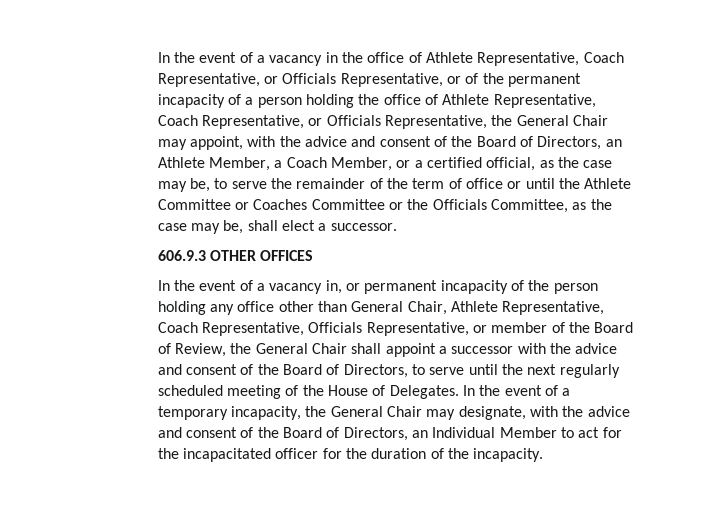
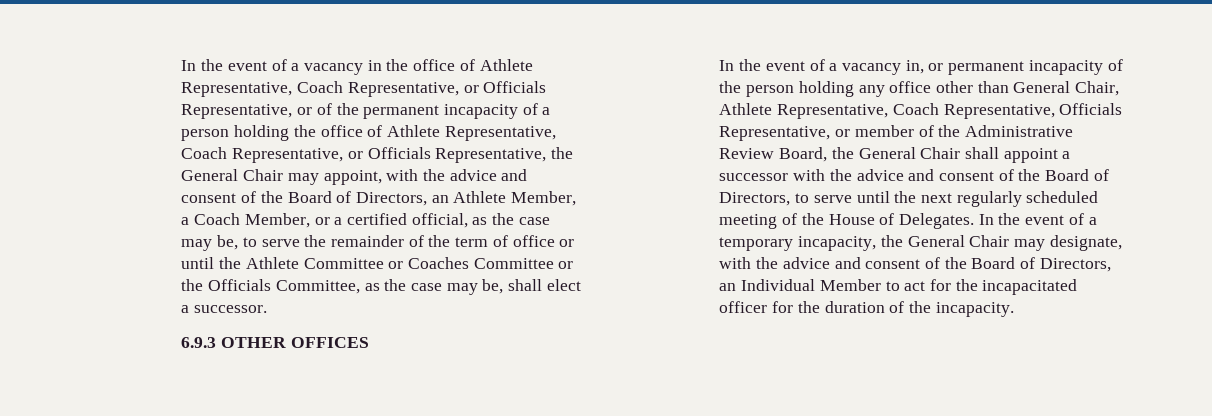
[157,250,206,261] 606.9.3 -> [181,337,217,348] 6.9.3
[594,322,634,333] [157,343,227,357] Board of Review, -> [964,125,1073,137] [719,147,828,162] Administrative Review Board,

